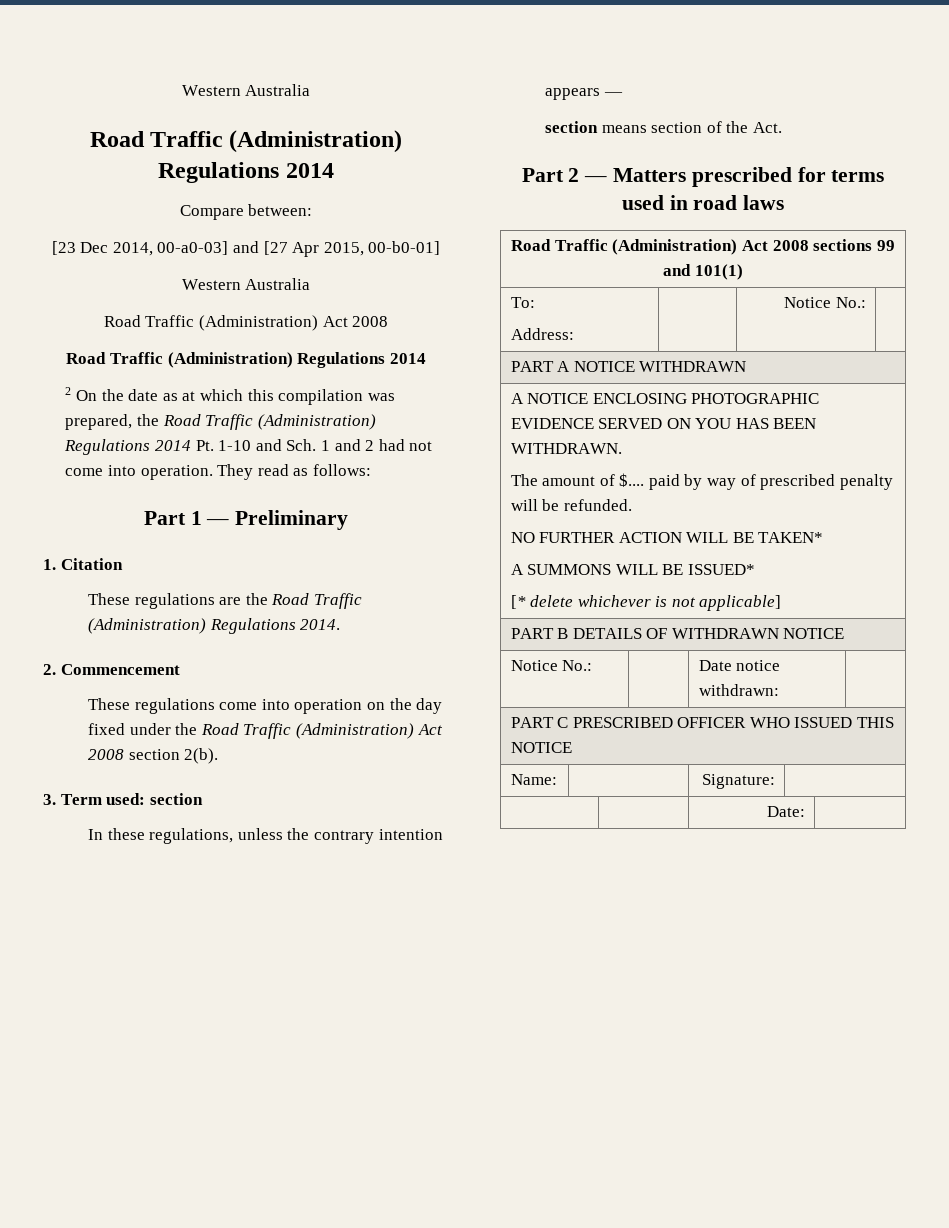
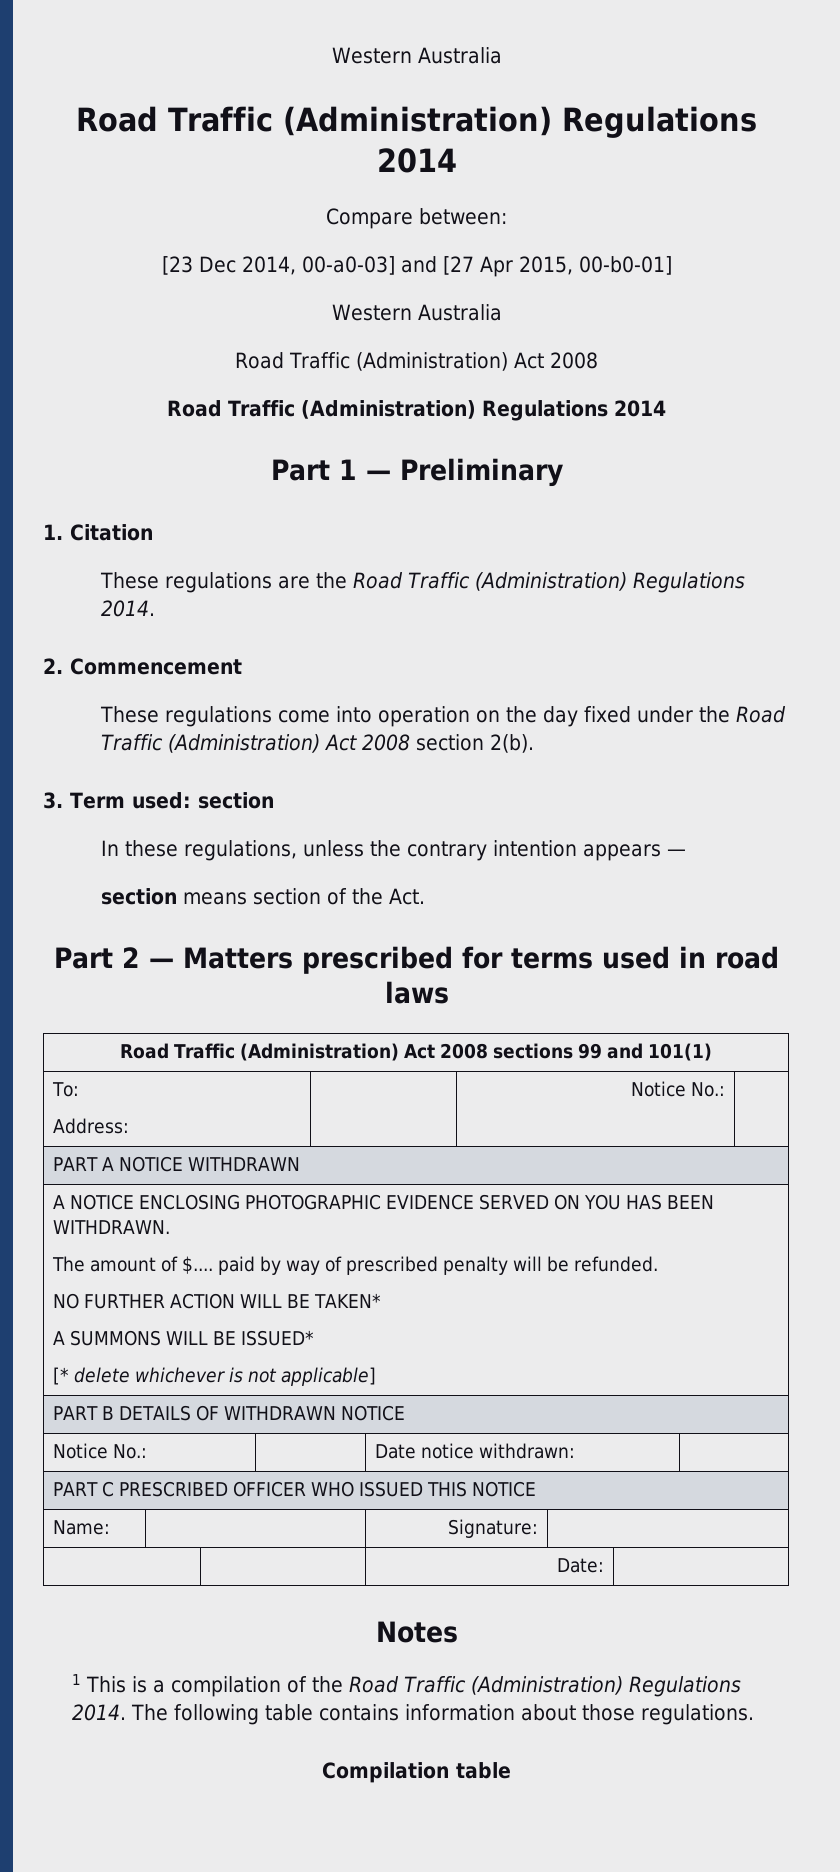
[65,387,395,405] [65,414,376,430] [64,439,433,455] [65,464,372,480] // 2 On the date as at which this compilation was prepared, the Road Traffic (Administration) Regulations 2014 Pt. 1-10 and Sch. 1 and 2 had not come into operation. They read as follows: -> (667, 408) none
(805, 811) none -> [375,1621,458,1643] [72,1674,742,1697] [72,1704,755,1725] [322,1762,511,1783] // Notes // 1 This is a compilation of the Road Traffic (Administration) Regulations 2014. The following table contains information about those regulations. // Compilation table

